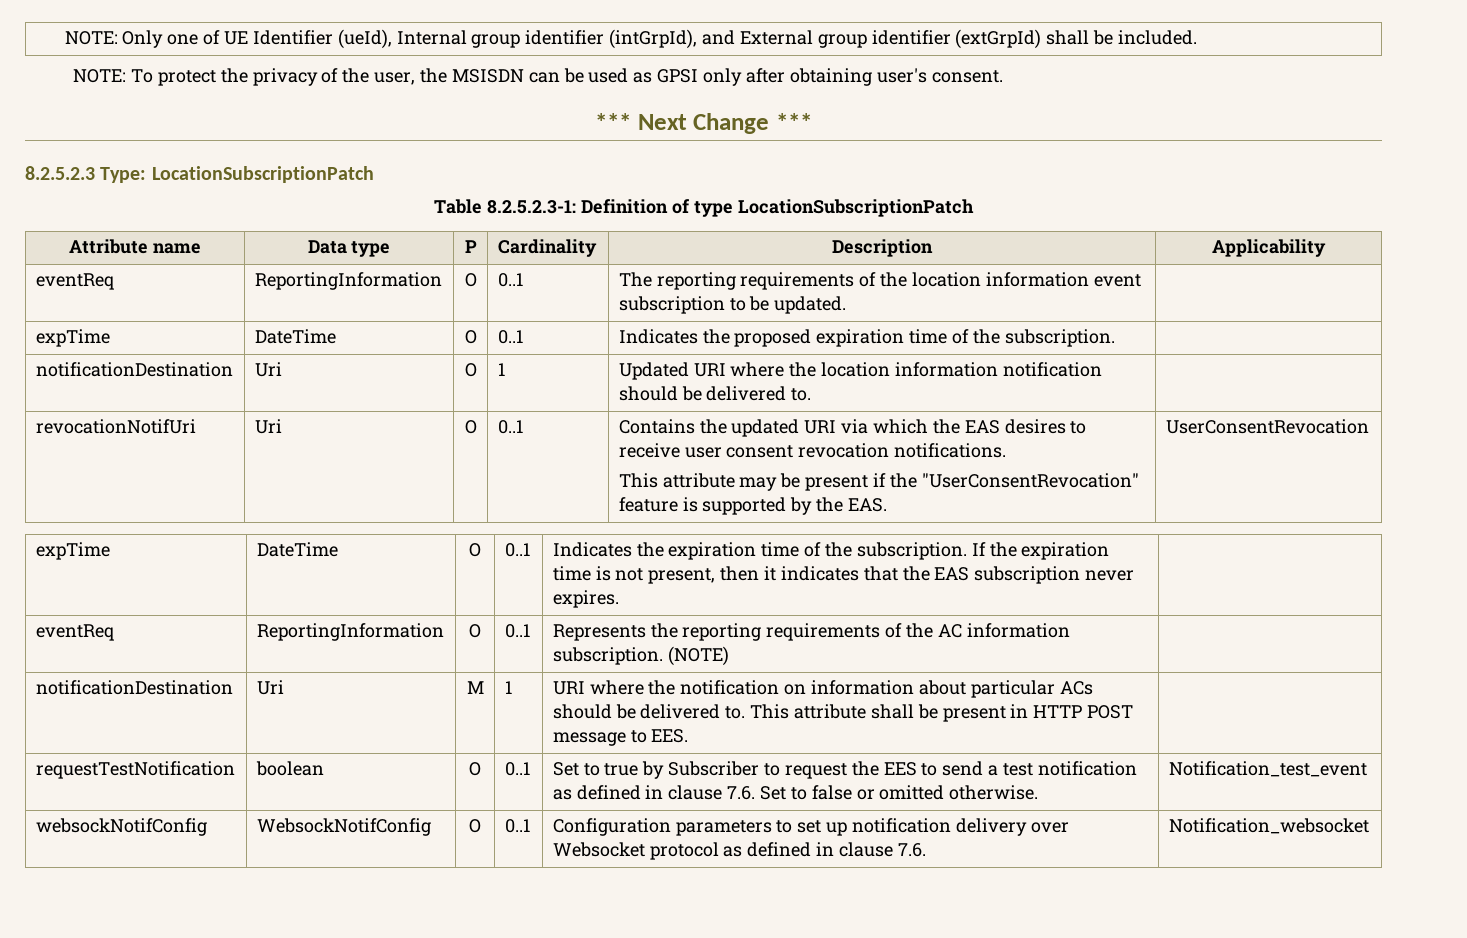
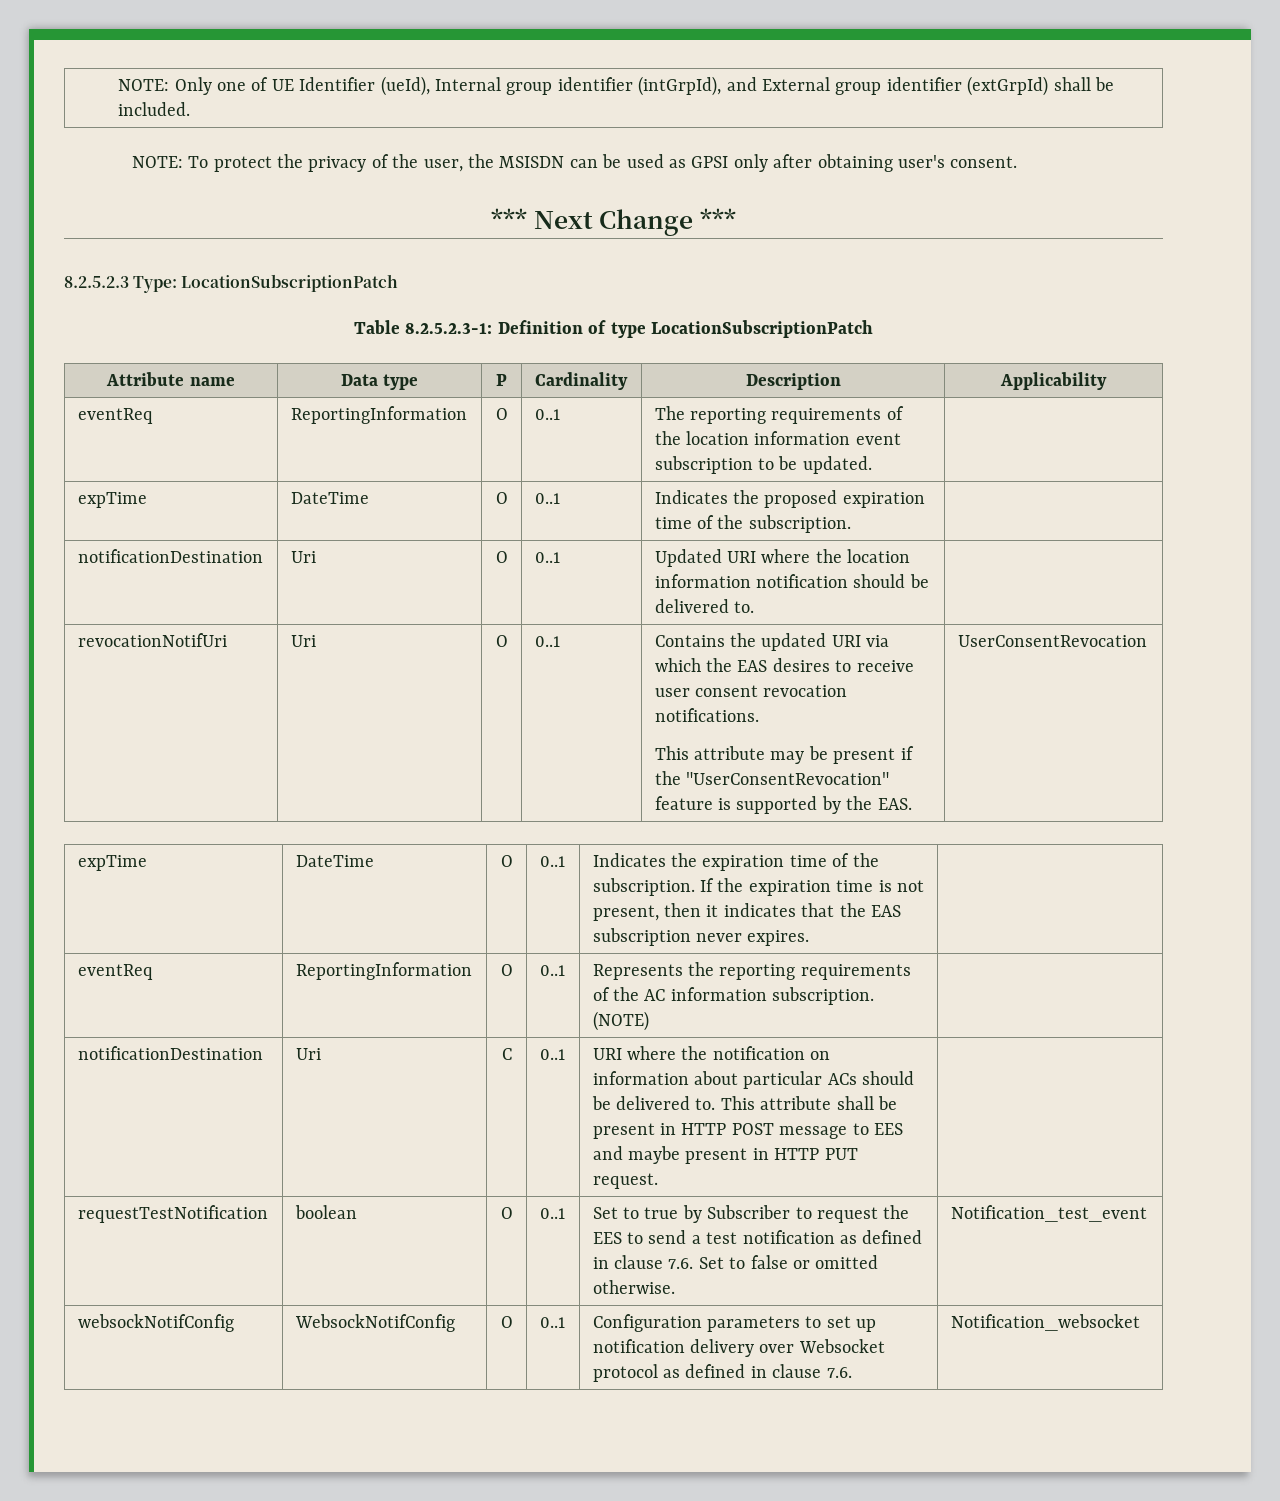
[497,363,505,376] 1 -> [534,552,560,563] 0..1
[466,681,484,694] [504,681,512,694] M | 1 -> [501,1048,512,1060] [539,1049,565,1060] C | 0..1
[651,729,689,743] EES. -> [873,1123,903,1135] [592,1146,858,1164] [592,1173,658,1189] EES and maybe present in HTTP PUT request.

